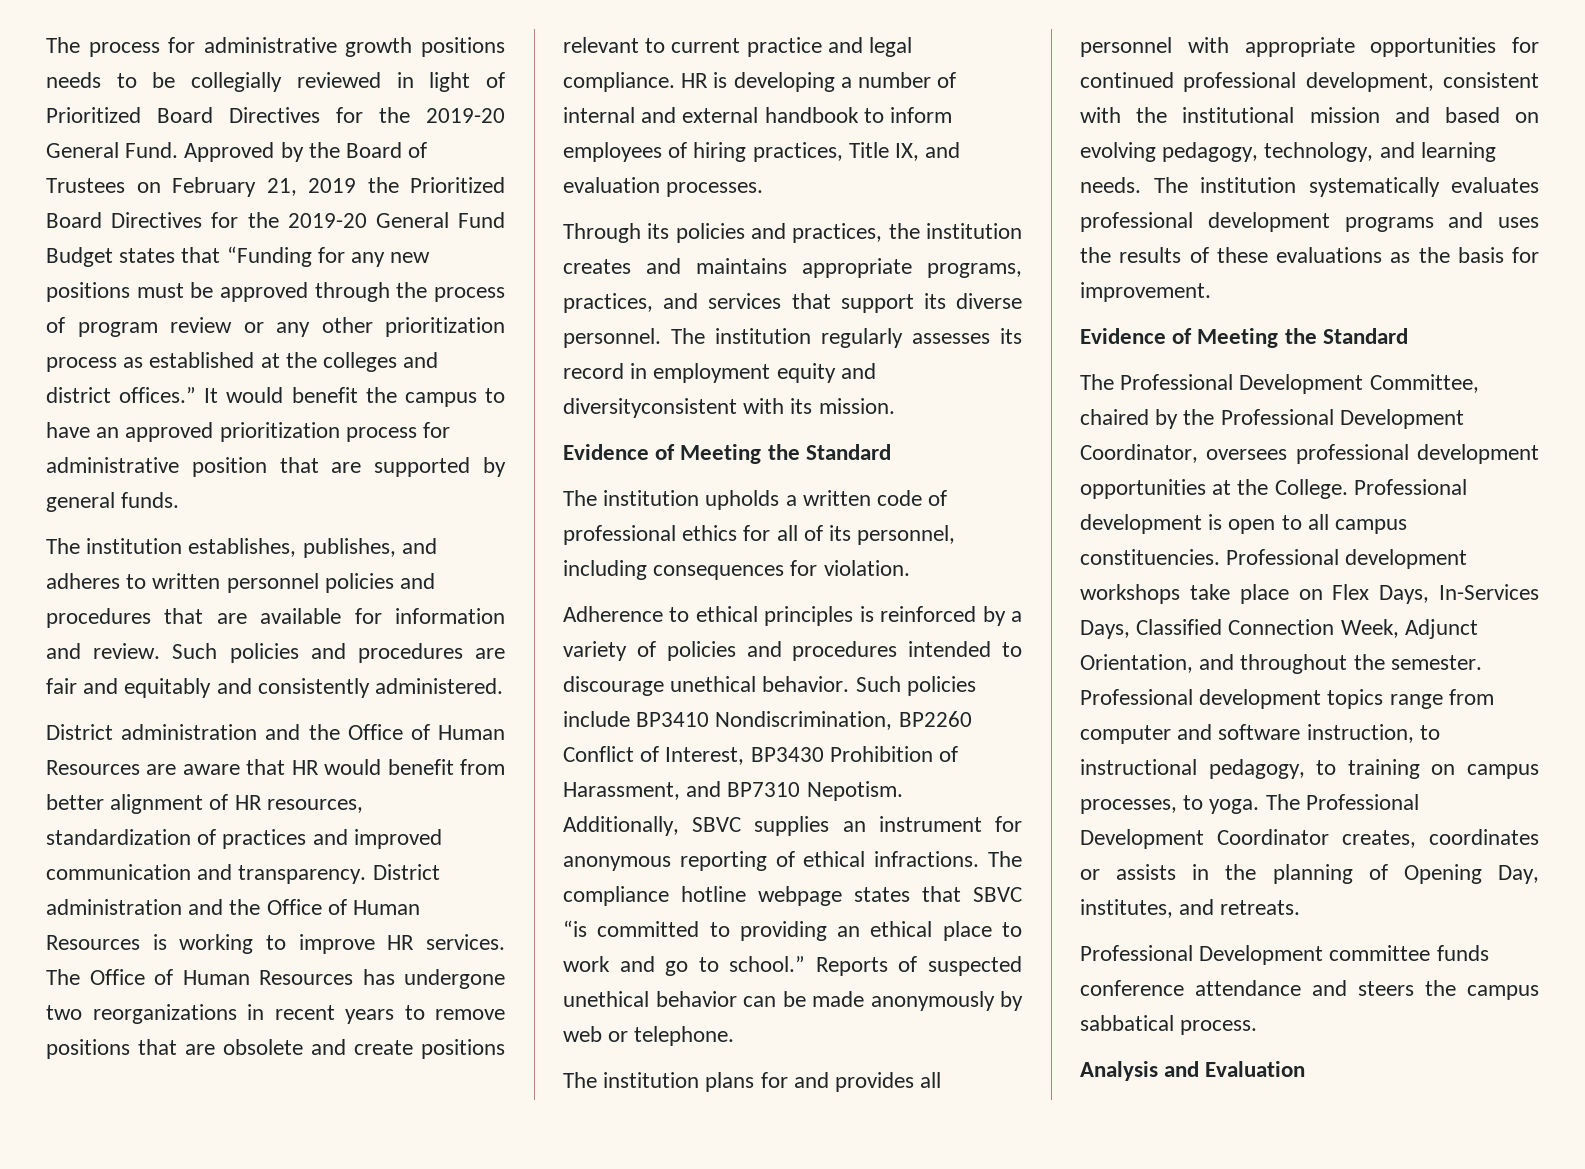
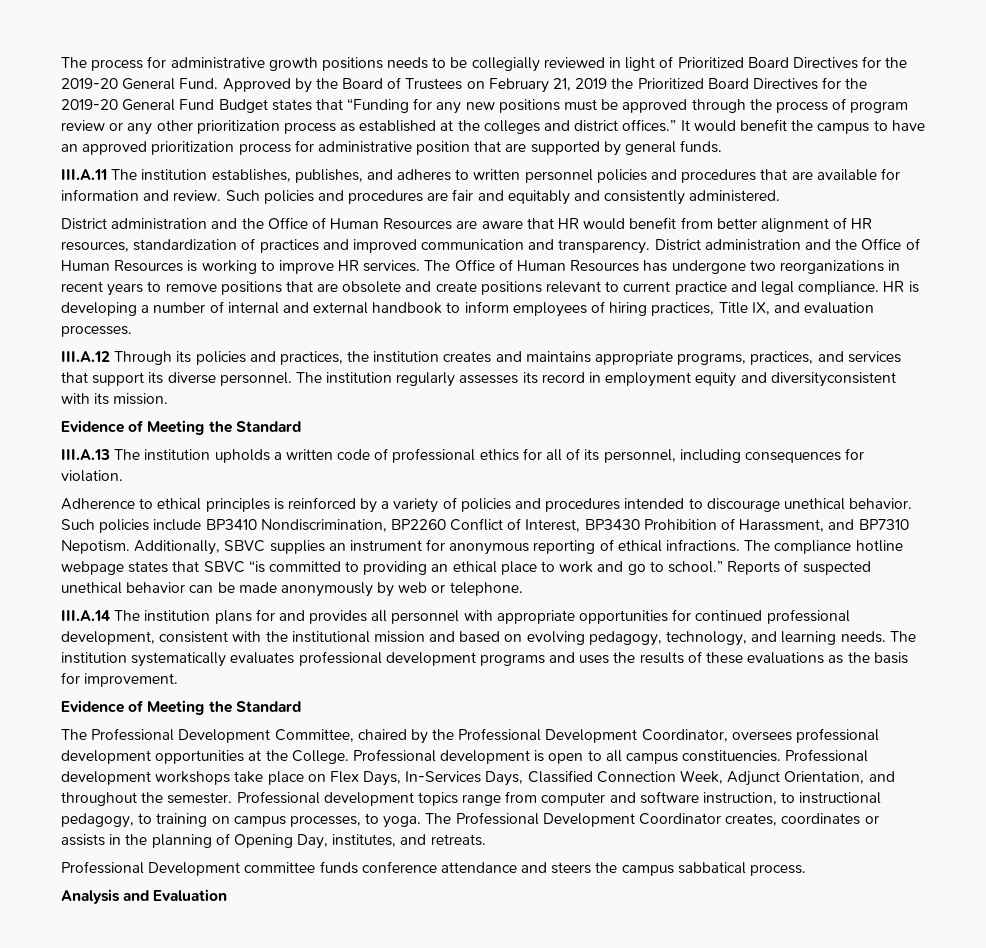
(180, 500) none -> [61,169,107,180] III.A.11
(764, 189) none -> [61,351,110,362] III.A.12
(891, 452) none -> [61,449,110,460] III.A.13
(735, 1036) none -> [61,610,110,621] III.A.14

